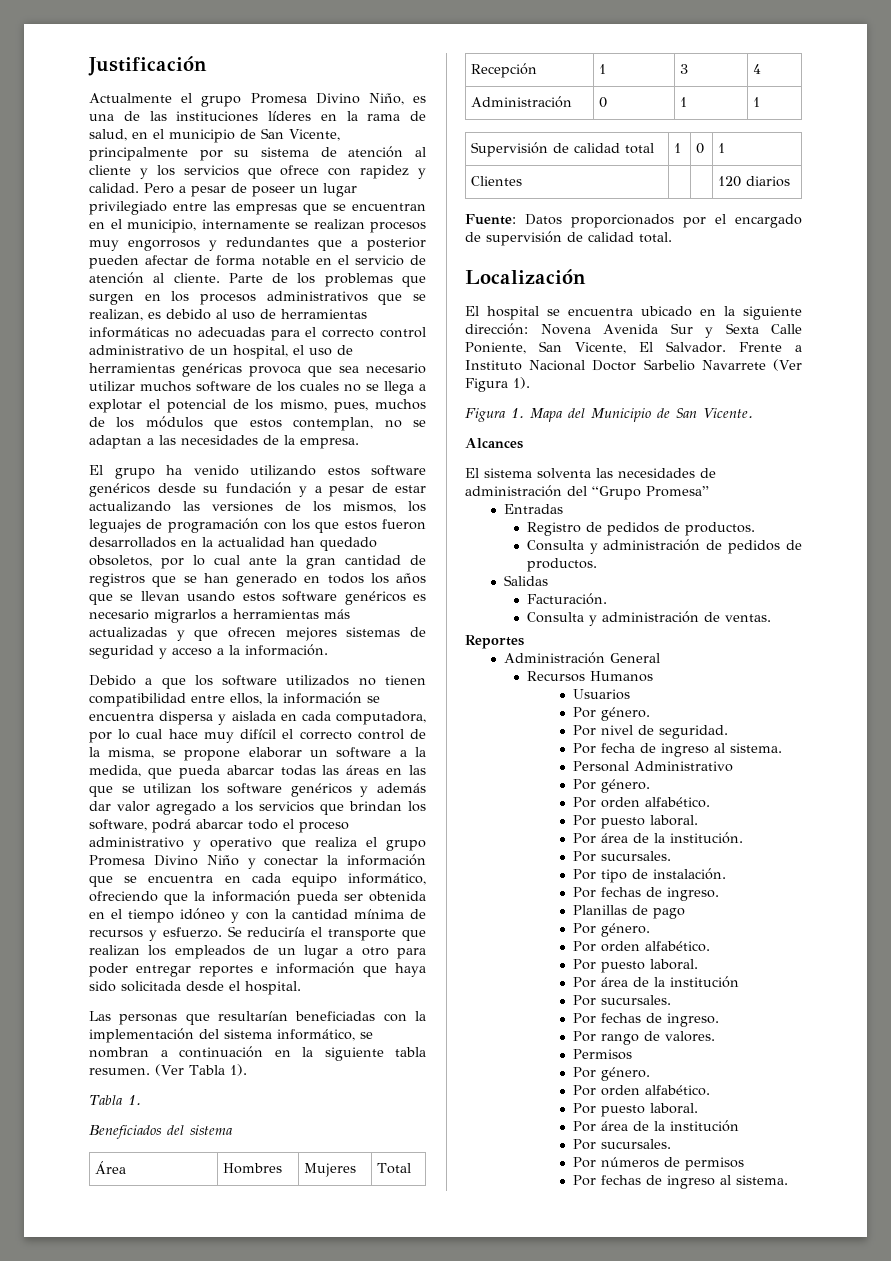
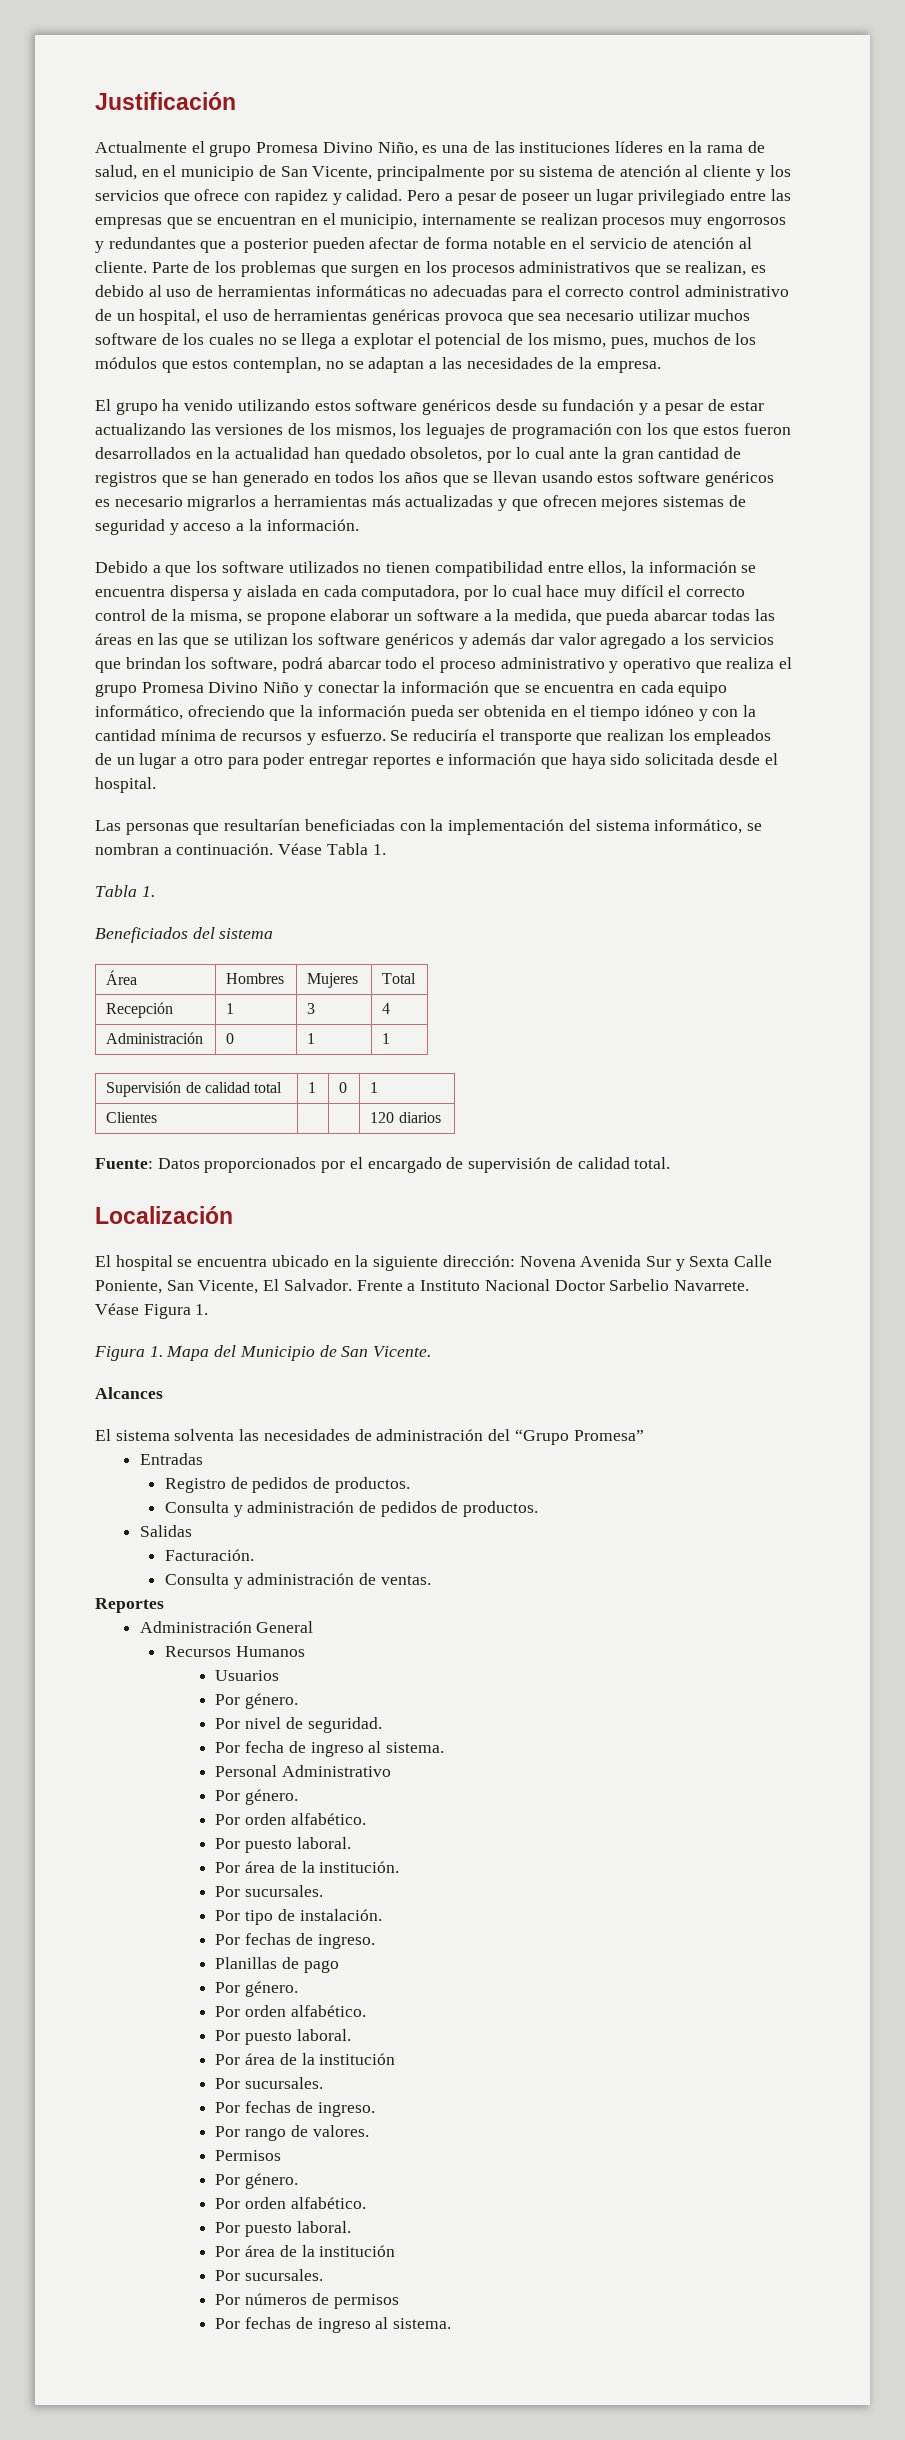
[179,1046,426,1061] [89,1064,247,1076] continuación en la siguiente tabla resumen. (Ver Tabla 1). -> [176,843,386,855] continuación. Véase Tabla 1.
[701,359,803,371] [465,377,530,392] Navarrete (Ver Figura 1). -> [673,1280,749,1291] [95,1303,209,1319] Navarrete. Véase Figura 1.

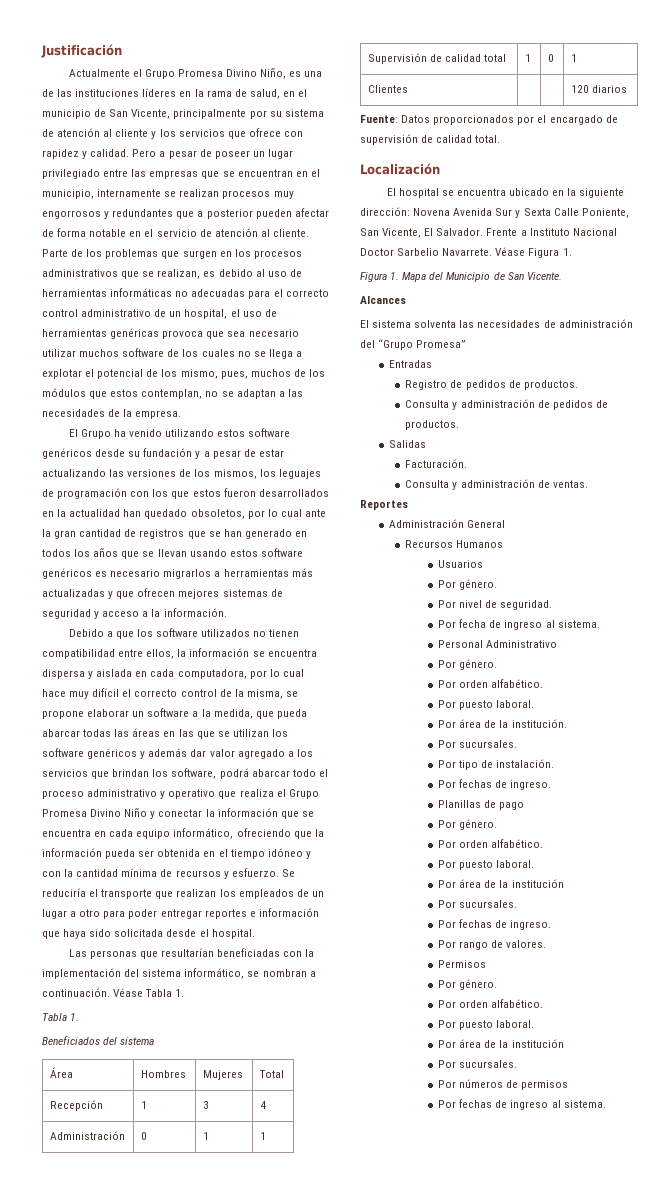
[209,144,252,157] grupo -> [144,69,175,79] Grupo
[115,402,158,415] grupo -> [80,429,111,439] Grupo
[95,684,137,697] grupo -> [288,789,319,799] Grupo

